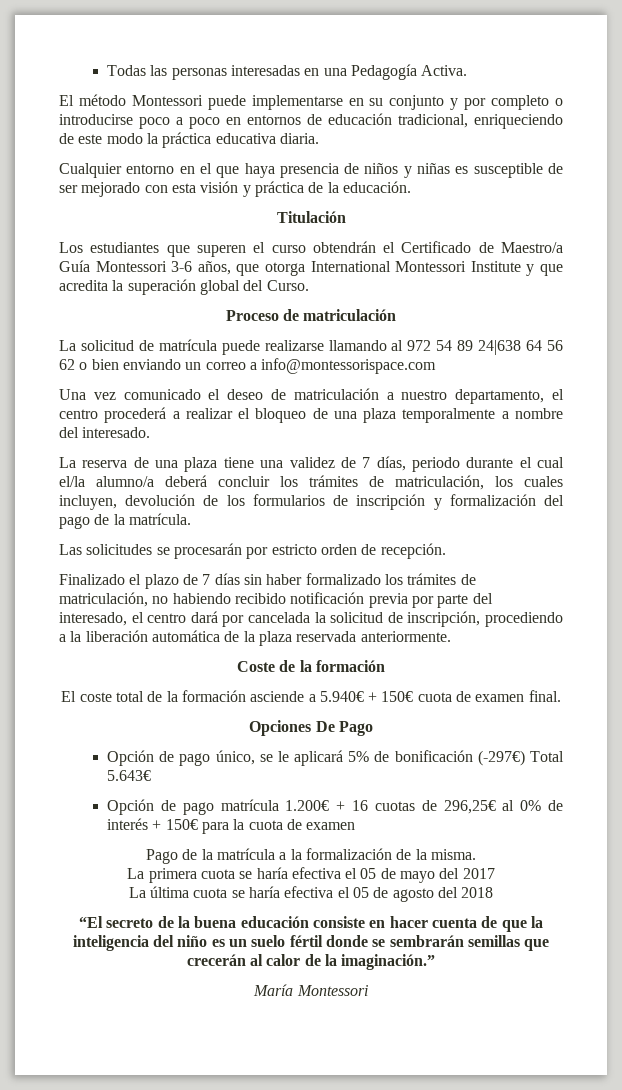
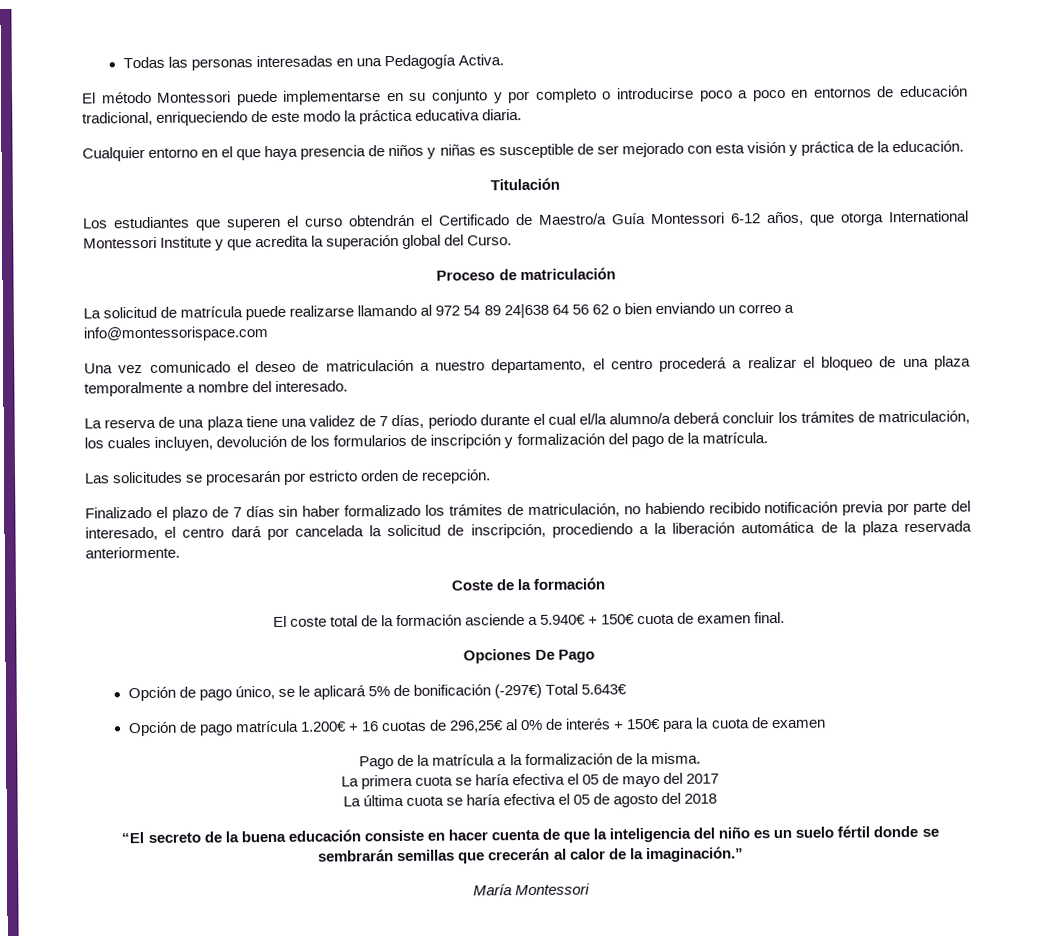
[171,261,193,272] 3-6 -> [731,213,761,224] 6-12

